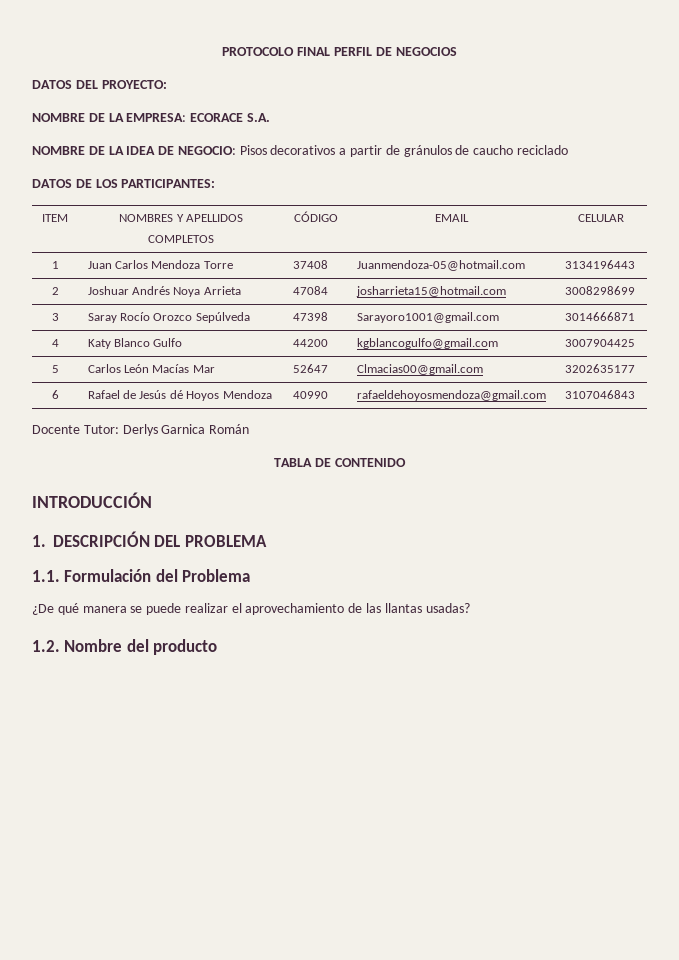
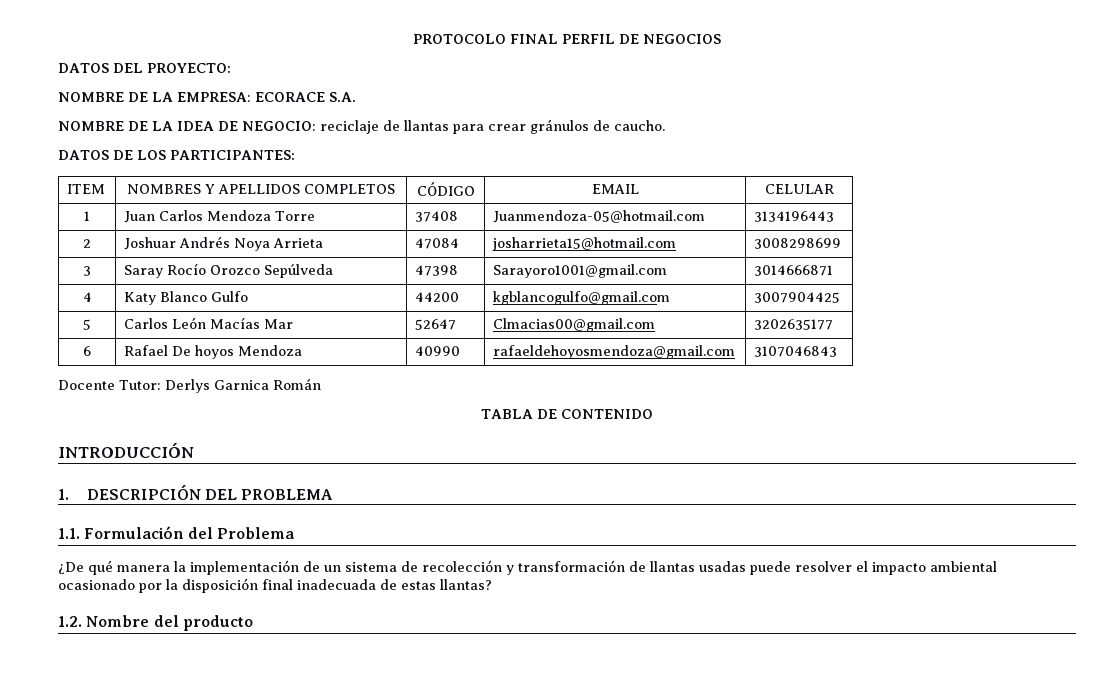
[239,145,568,157] Pisos decorativos a partir de gránulos de caucho reciclado -> [320,119,665,134] reciclaje de llantas para crear gránulos de caucho.
[123,390,220,401] de Jesús dé Hoyos -> [172,345,235,359] De hoyos
[130,603,470,615] se puede realizar el aprovechamiento de las llantas usadas? -> [174,560,997,575] [58,578,492,593] la implementación de un sistema de recolección y transformación de llantas usadas puede resolver el impacto ambiental ocasionado por la disposición final inadecuada de estas llantas?

